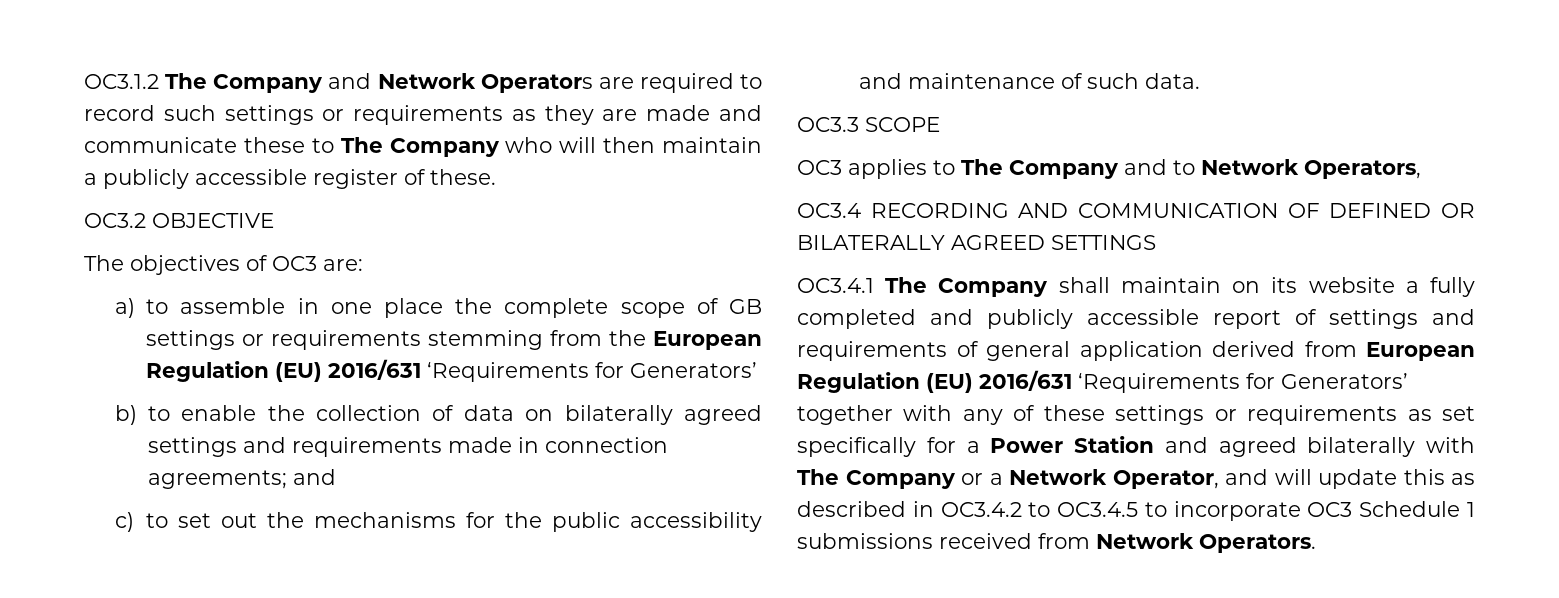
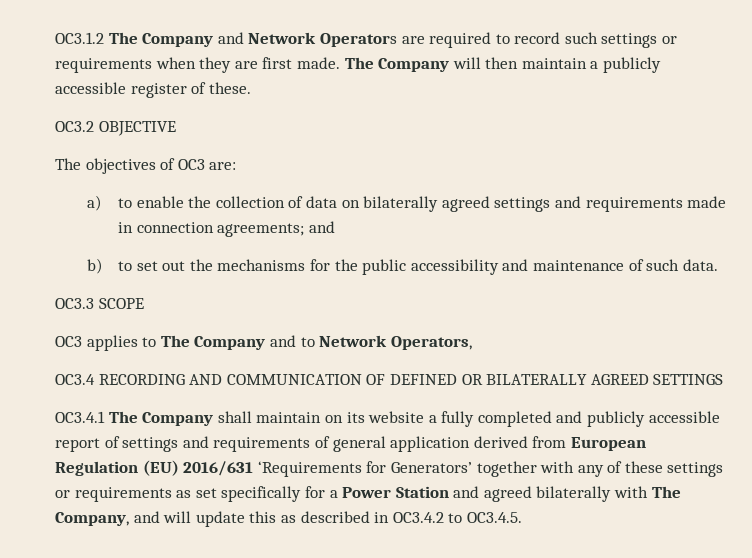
[511,109,536,121] as -> [155,57,196,69] when
[646,105,763,121] [84,137,553,157] made and communicate these to The Company who -> [262,57,450,72] first made. The Company
[180,298,762,318] [146,330,763,350] [146,359,758,382] [115,405,170,425] assemble in one place the complete scope of GB settings or requirements stemming from the European Regulation (EU) 2016/631 ‘Requirements for Generators’ // b) to -> (133, 203) none
[115,512,135,532] c) -> [86,258,103,274] b)
[845,469,1219,489] Company or a Network Operator, -> [55,512,129,526] Company,
[1057,501,1475,521] [797,533,1316,553] OC3.4.5 to incorporate OC3 Schedule 1 submissions received from Network Operators. -> [466,512,522,523] OC3.4.5.

